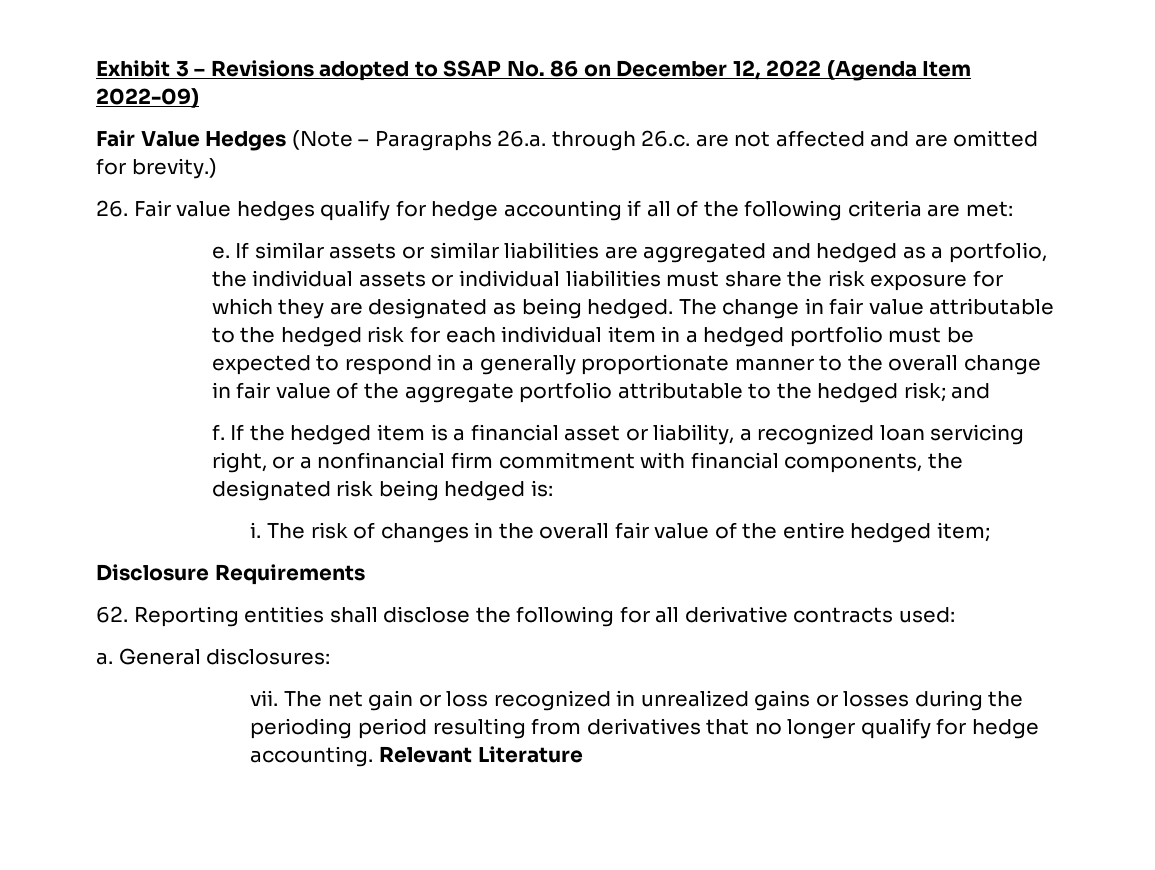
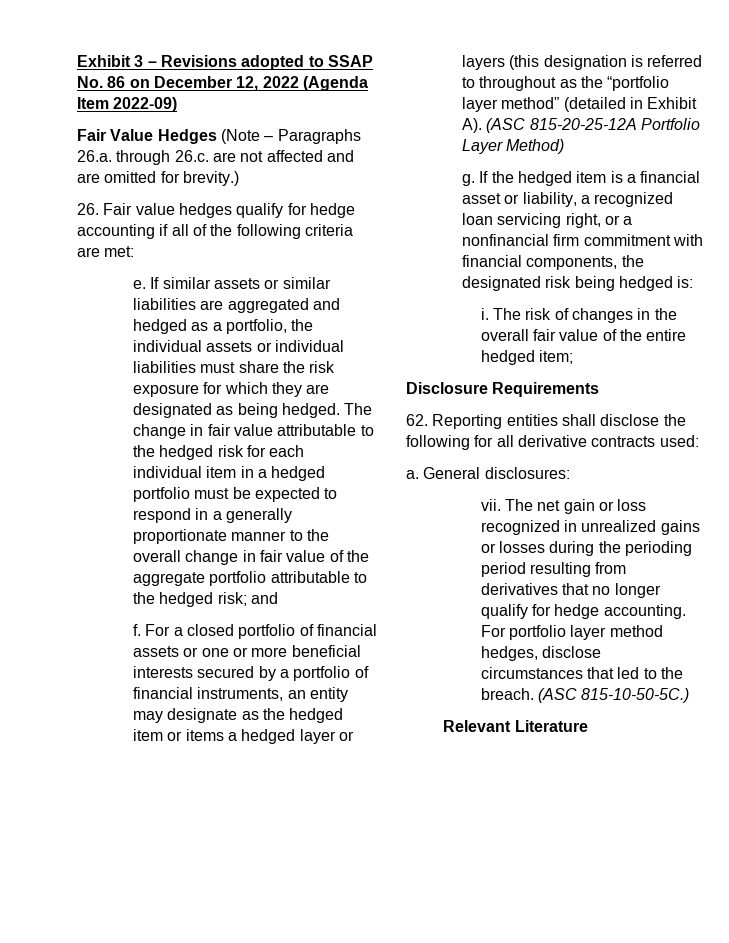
(225, 432) none -> [145,624,377,639] [132,645,361,657] [132,666,369,681] [132,687,348,702] [132,708,344,723] [132,729,354,744] [461,55,703,70] [461,76,670,91] [461,97,698,112] [461,118,700,133] [461,139,565,154] [461,174,475,186] For a closed portfolio of financial assets or one or more beneficial interests secured by a portfolio of financial instruments, an entity may designate as the hedged item or items a hedged layer or layers (this designation is referred to throughout as the “portfolio layer method” (detailed in Exhibit A). (ASC 815-20-25-12A Portfolio Layer Method) // g.
(374, 756) none -> [480,625,663,640] [480,646,601,661] [480,667,683,679] [480,688,690,703] For portfolio layer method hedges, disclose circumstances that led to the breach. (ASC 815-10-50-5C.) //

